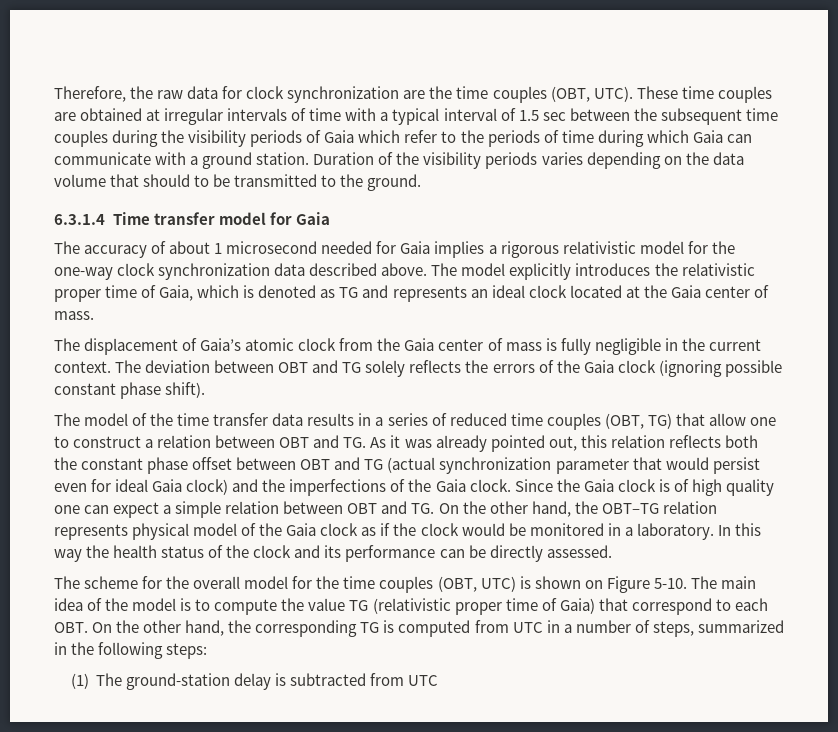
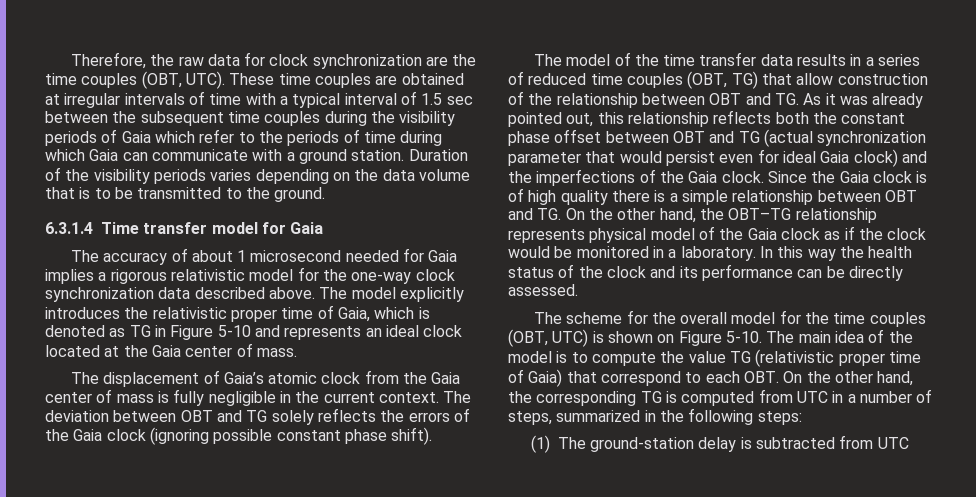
[143,174,191,187] should -> [79,187,91,199] is
(359, 292) none -> [154,325,251,340] in Figure 5-10
[749,417,776,426] [54,435,212,448] one to construct a relation -> [837,73,928,85] [508,91,638,108] construction of the relationship
[610,435,665,448] relation -> [627,112,709,127] relationship
[54,502,160,518] one can expect -> [611,190,666,202] there is
[225,501,280,514] relation -> [732,190,814,205] relationship
[662,501,717,514] relation -> [795,208,877,223] relationship

